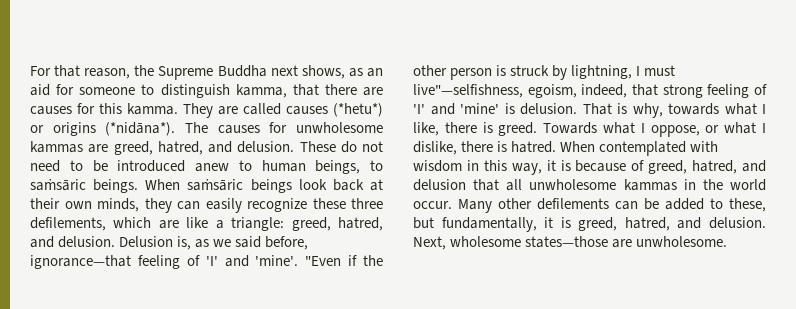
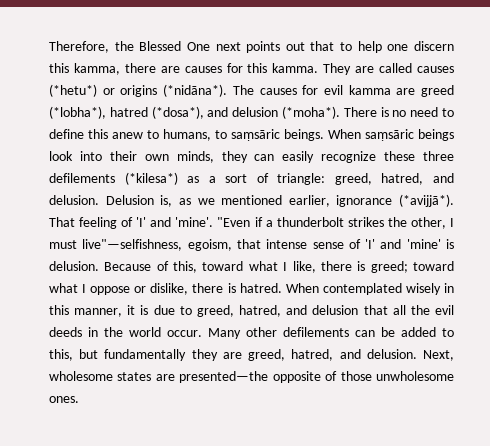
[30,65,383,80] [30,84,319,98] For that reason, the Supreme Buddha next shows, as an aid for someone to distinguish kamma, that -> [49,41,454,53] [49,63,120,75] Therefore, the Blessed One next points out that to help one discern this kamma,
[295,122,383,133] [30,141,383,155] [30,160,383,174] [30,179,86,191] unwholesome kammas are greed, hatred, and delusion. These do not need to be introduced anew to human beings, to saṁsāric -> [323,85,454,97] [49,106,455,119] [49,129,280,141] evil kamma are greed (*lobha*), hatred (*dosa*), and delusion (*moha*). There is no need to define this anew to humans, to saṃsāric
[187,179,244,191] saṁsāric -> [365,129,414,141] saṃsāric
[332,179,384,191] back at -> [79,151,102,161] into
[30,217,224,231] defilements, which are like a -> [49,172,269,185] defilements (*kilesa*) as a sort of
[235,236,309,250] [30,255,131,269] said before, ignorance—that -> [221,194,454,207] [49,217,75,227] mentioned earlier, ignorance (*avijjā*). That
[363,255,383,266] [413,65,676,80] [413,84,750,98] the other person is struck by lightning, I must live"—selfishness, egoism, indeed, that strong feeling -> [265,217,455,229] [49,239,344,251] a thunderbolt strikes the other, I must live"—selfishness, egoism, that intense sense
[582,103,719,118] That is why, towards -> [104,261,244,273] Because of this, toward
[498,122,766,137] greed. Towards what I oppose, or what I -> [370,261,455,273] [49,283,147,295] greed; toward what I oppose or
[690,141,719,152] [413,160,462,172] with wisdom -> [405,283,441,295] wisely
[511,160,645,175] way, it is because of -> [74,305,192,317] manner, it is due to
[529,179,677,191] unwholesome kammas -> [410,305,454,315] [49,327,82,337] the evil deeds
[729,198,766,212] [413,217,571,232] these, but fundamentally, it is -> [49,349,242,361] this, but fundamentally they are
[525,236,728,248] states—those are unwholesome. -> [117,371,454,383] [49,396,79,403] states are presented—the opposite of those unwholesome ones.

